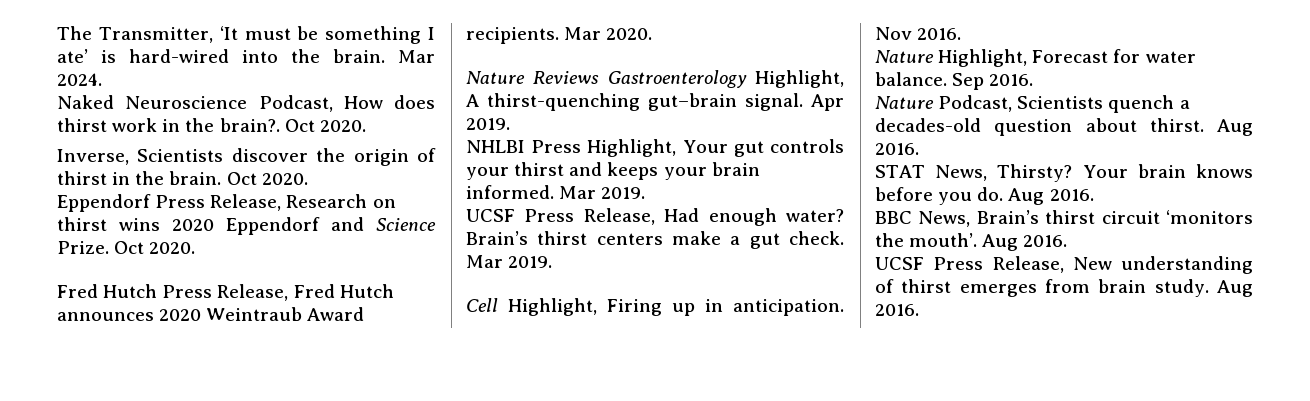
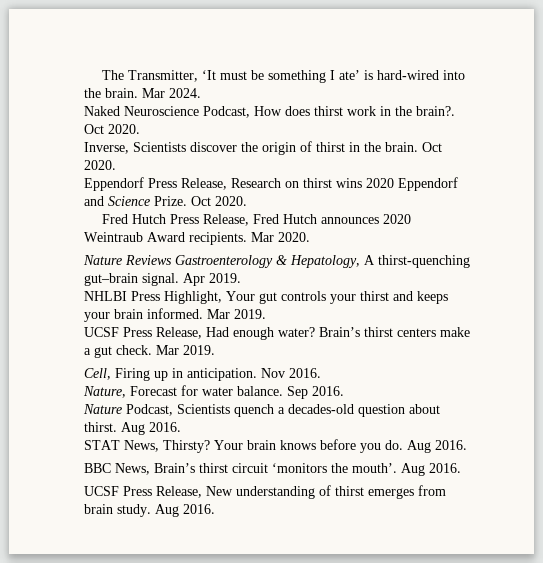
[755,70,844,88] Highlight, -> [276,255,360,268] & Hepatology,
[466,298,597,316] Cell Highlight, -> [84,368,111,380] Cell,
[875,49,1028,67] Nature Highlight, -> [83,386,126,398] Nature,

